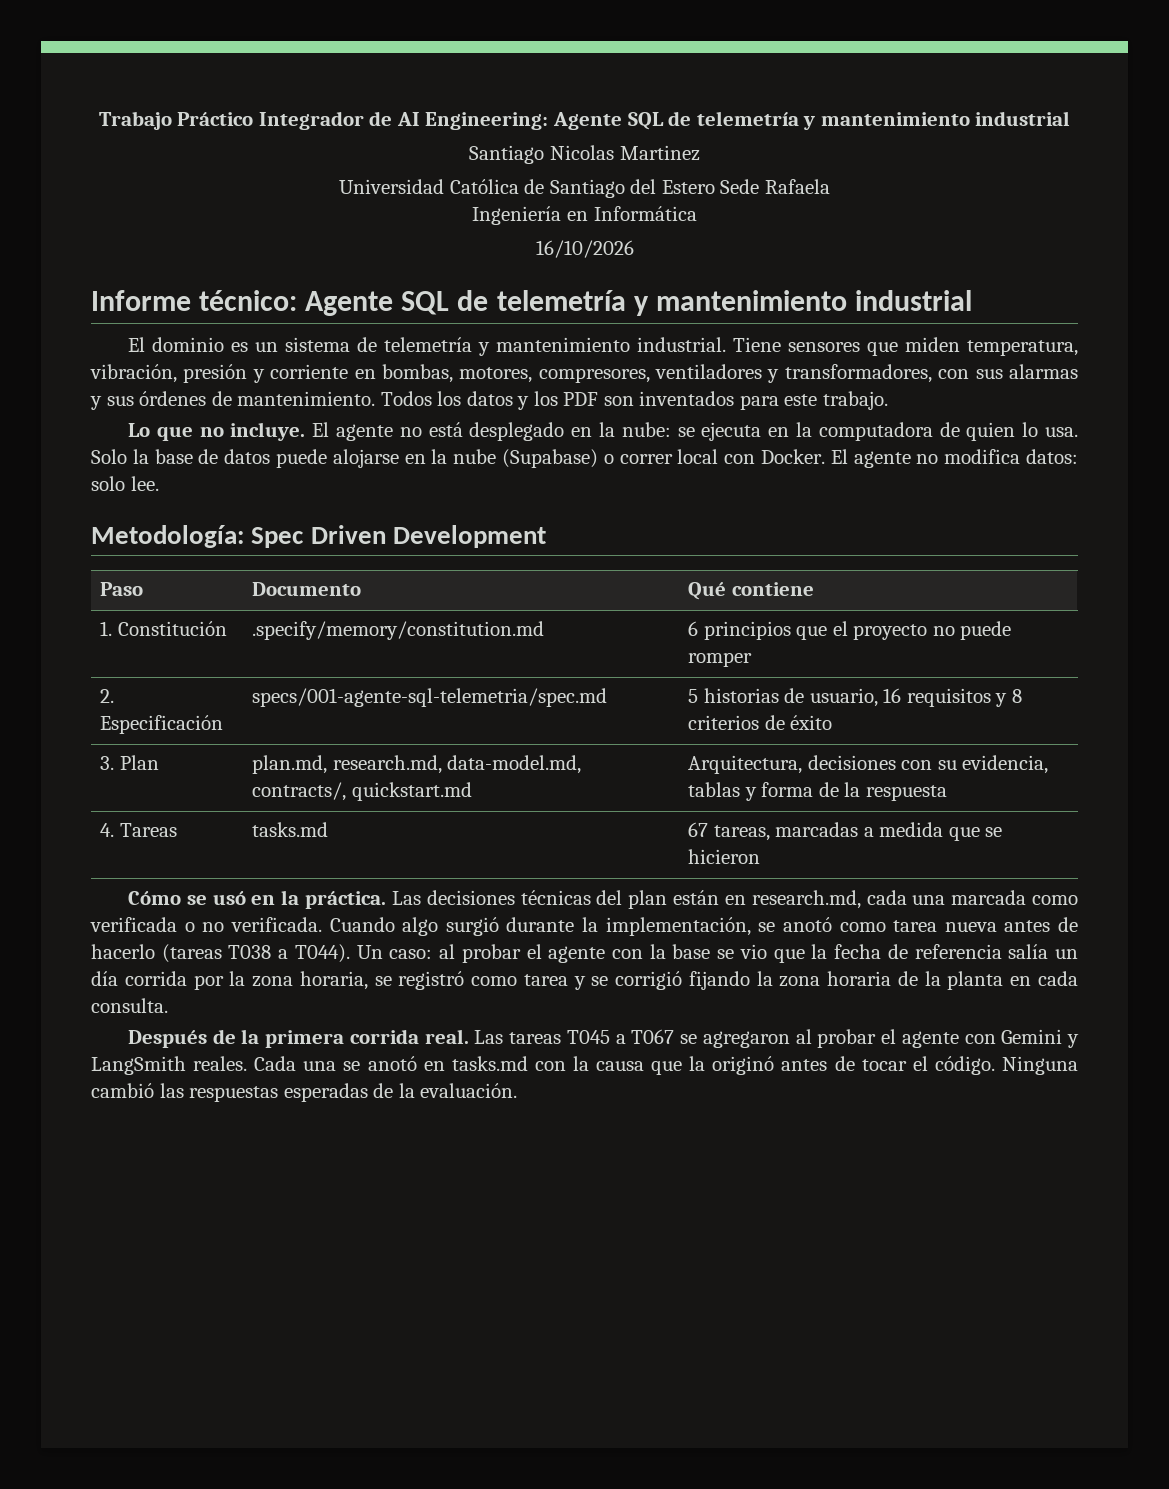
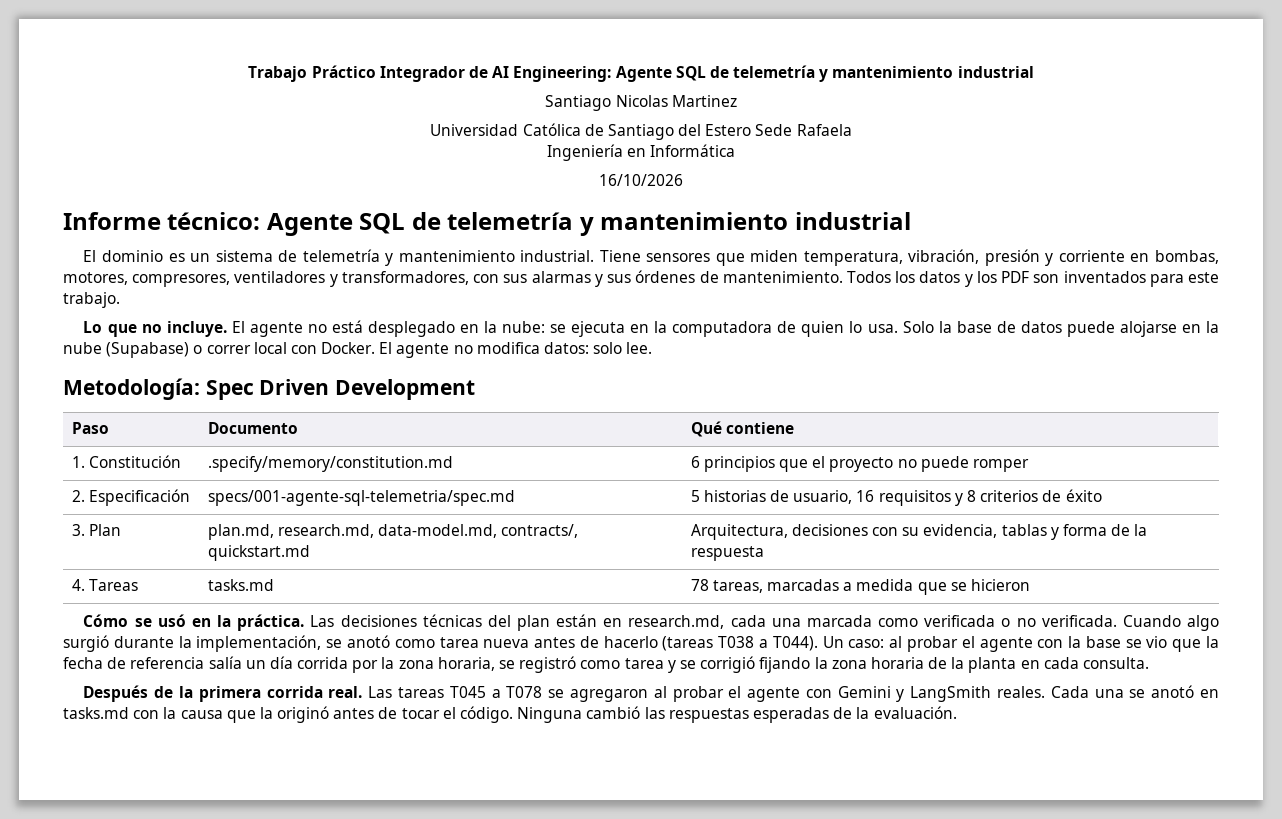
[688,822,709,837] 67 -> [690,579,709,591] 78
[631,1029,675,1044] T067 -> [506,686,543,698] T078

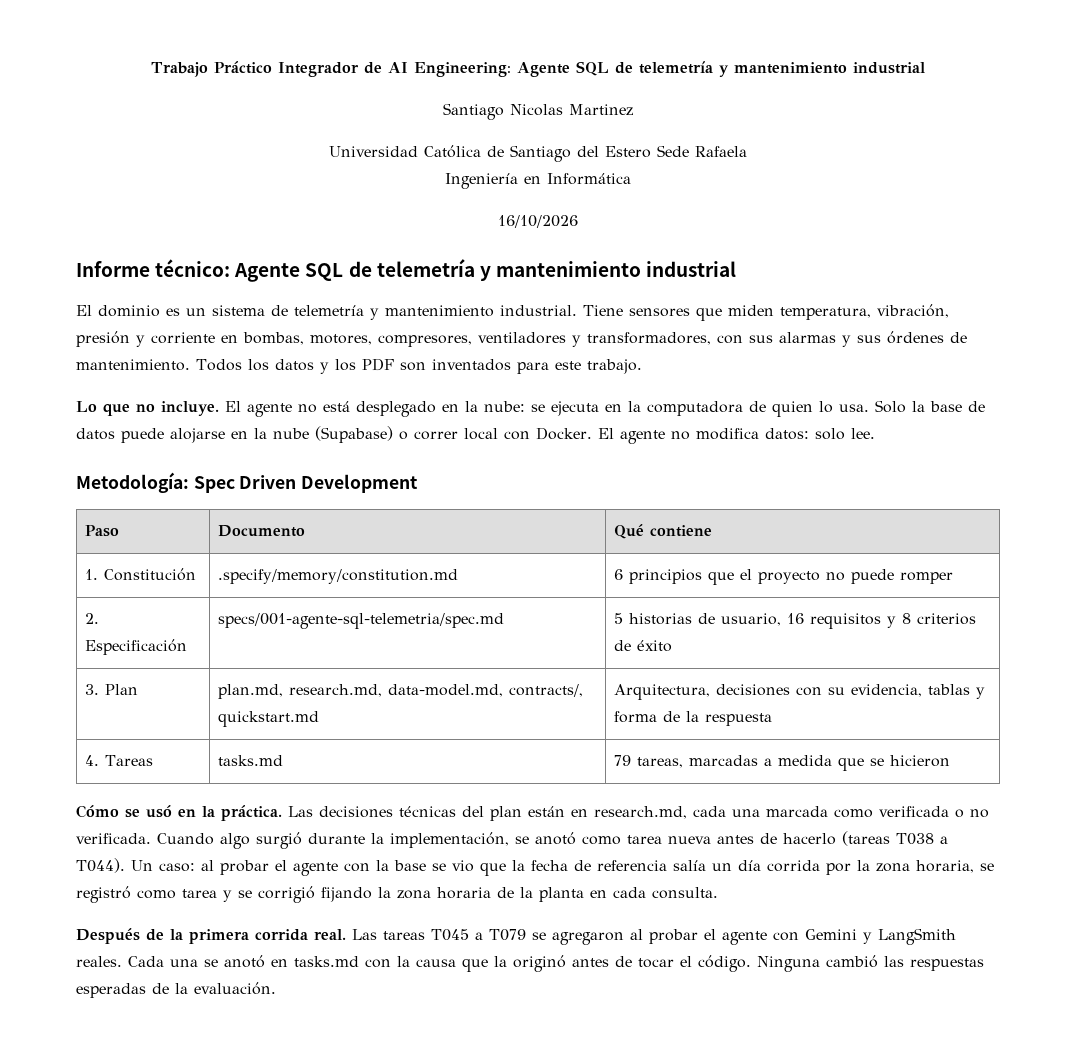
[690,579,709,591] 78 -> [613,755,631,766] 79
[506,686,543,698] T078 -> [489,929,526,941] T079

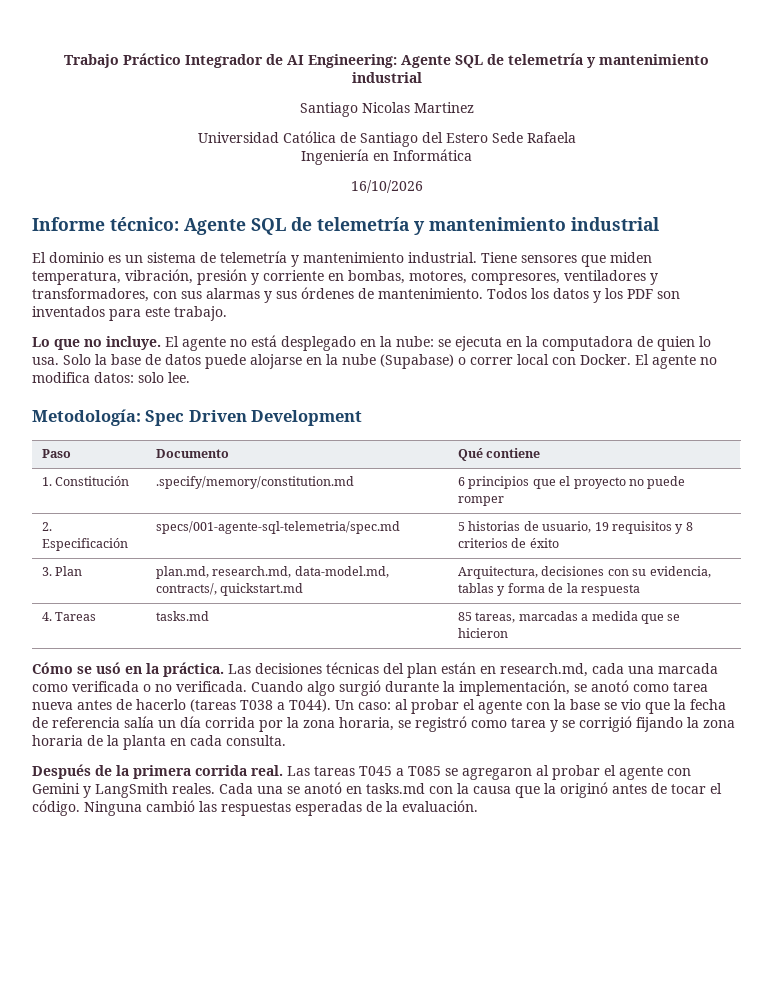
[786,613,804,624] 16 -> [594,522,609,531] 19
[613,755,631,766] 79 -> [458,612,473,621] 85
[489,929,526,941] T079 -> [408,766,441,776] T085

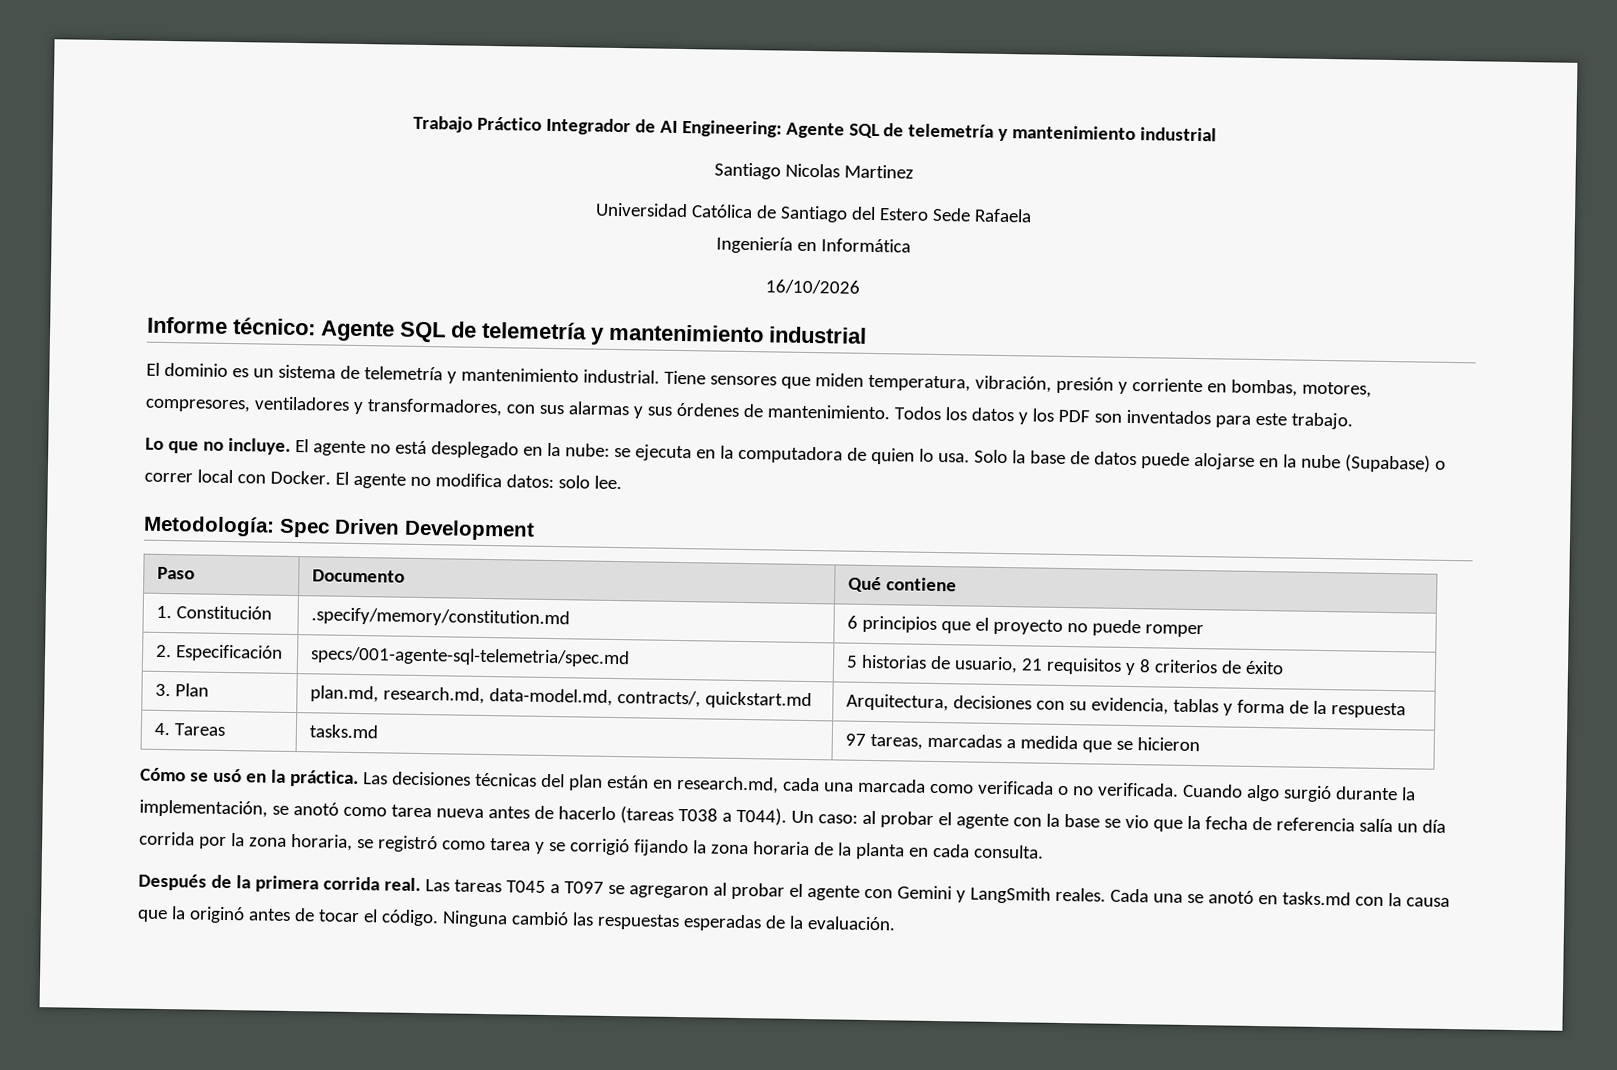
[594,522,609,531] 19 -> [1020,658,1043,671] 21
[458,612,473,621] 85 -> [844,733,866,746] 97
[408,766,441,776] T085 -> [563,881,604,894] T097

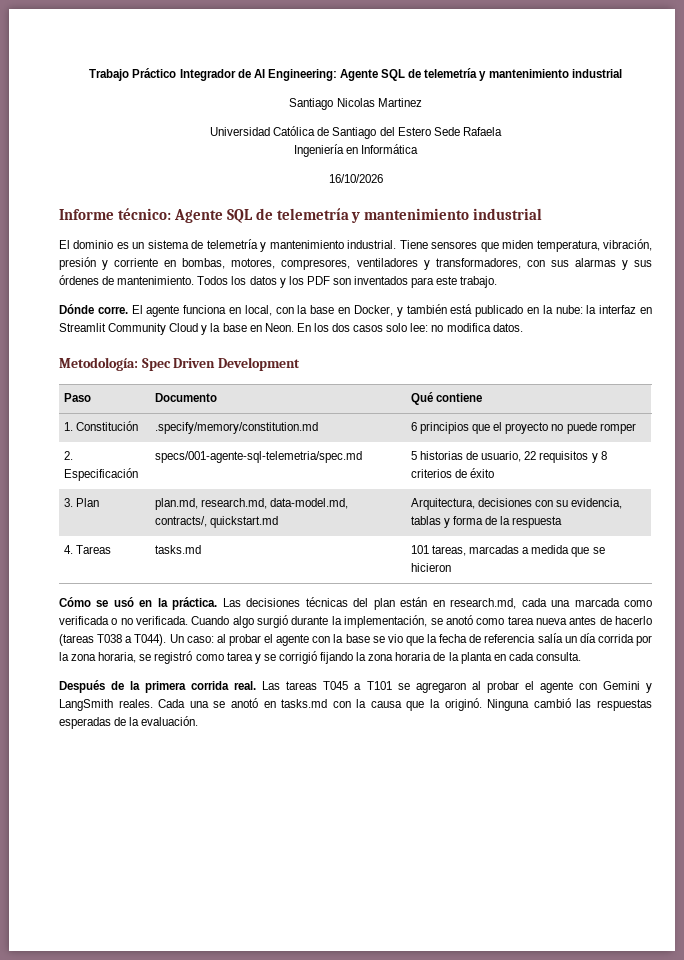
[145,437,1446,473] [144,469,622,490] Lo que no incluye. El agente no está desplegado en la nube: se ejecuta en la computadora de quien lo usa. Solo la base de datos puede alojarse en la nube (Supabase) o correr local con Docker. El agente no modifica datos: solo lee. -> [59,304,652,317] [59,323,523,335] Dónde corre. El agente funciona en local, con la base en Docker, y también está publicado en la nube: la interfaz en Streamlit Community Cloud y la base en Neon. En los dos casos solo lee: no modifica datos.
[1020,658,1043,671] 21 -> [524,451,537,460] 22
[844,733,866,746] 97 -> [410,545,429,554] 101
[563,881,604,894] T097 -> [366,681,392,690] T101
[188,906,439,927] originó antes de tocar el código. -> [444,698,482,711] originó.

